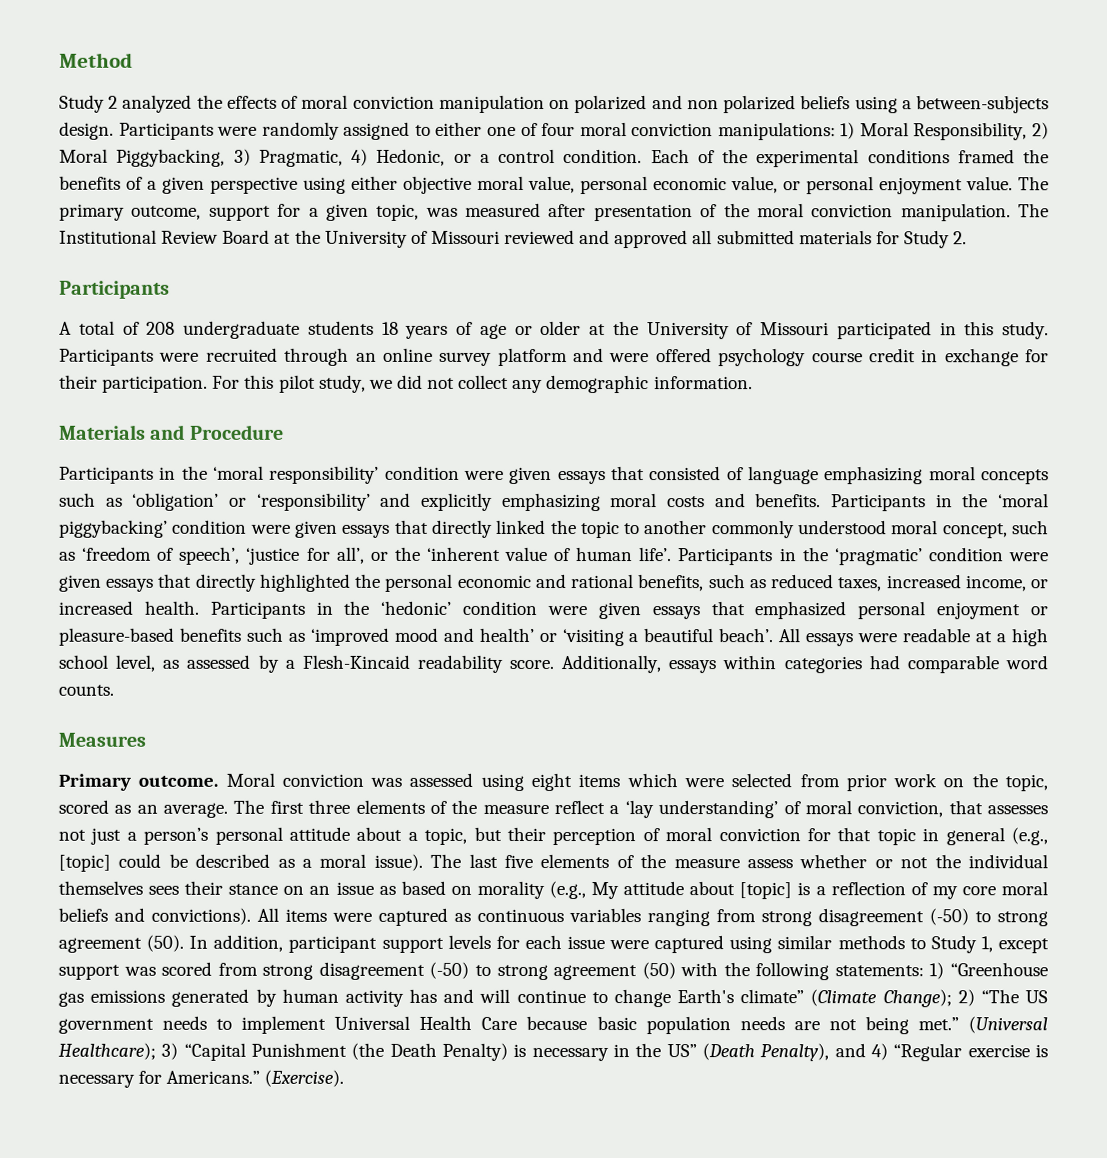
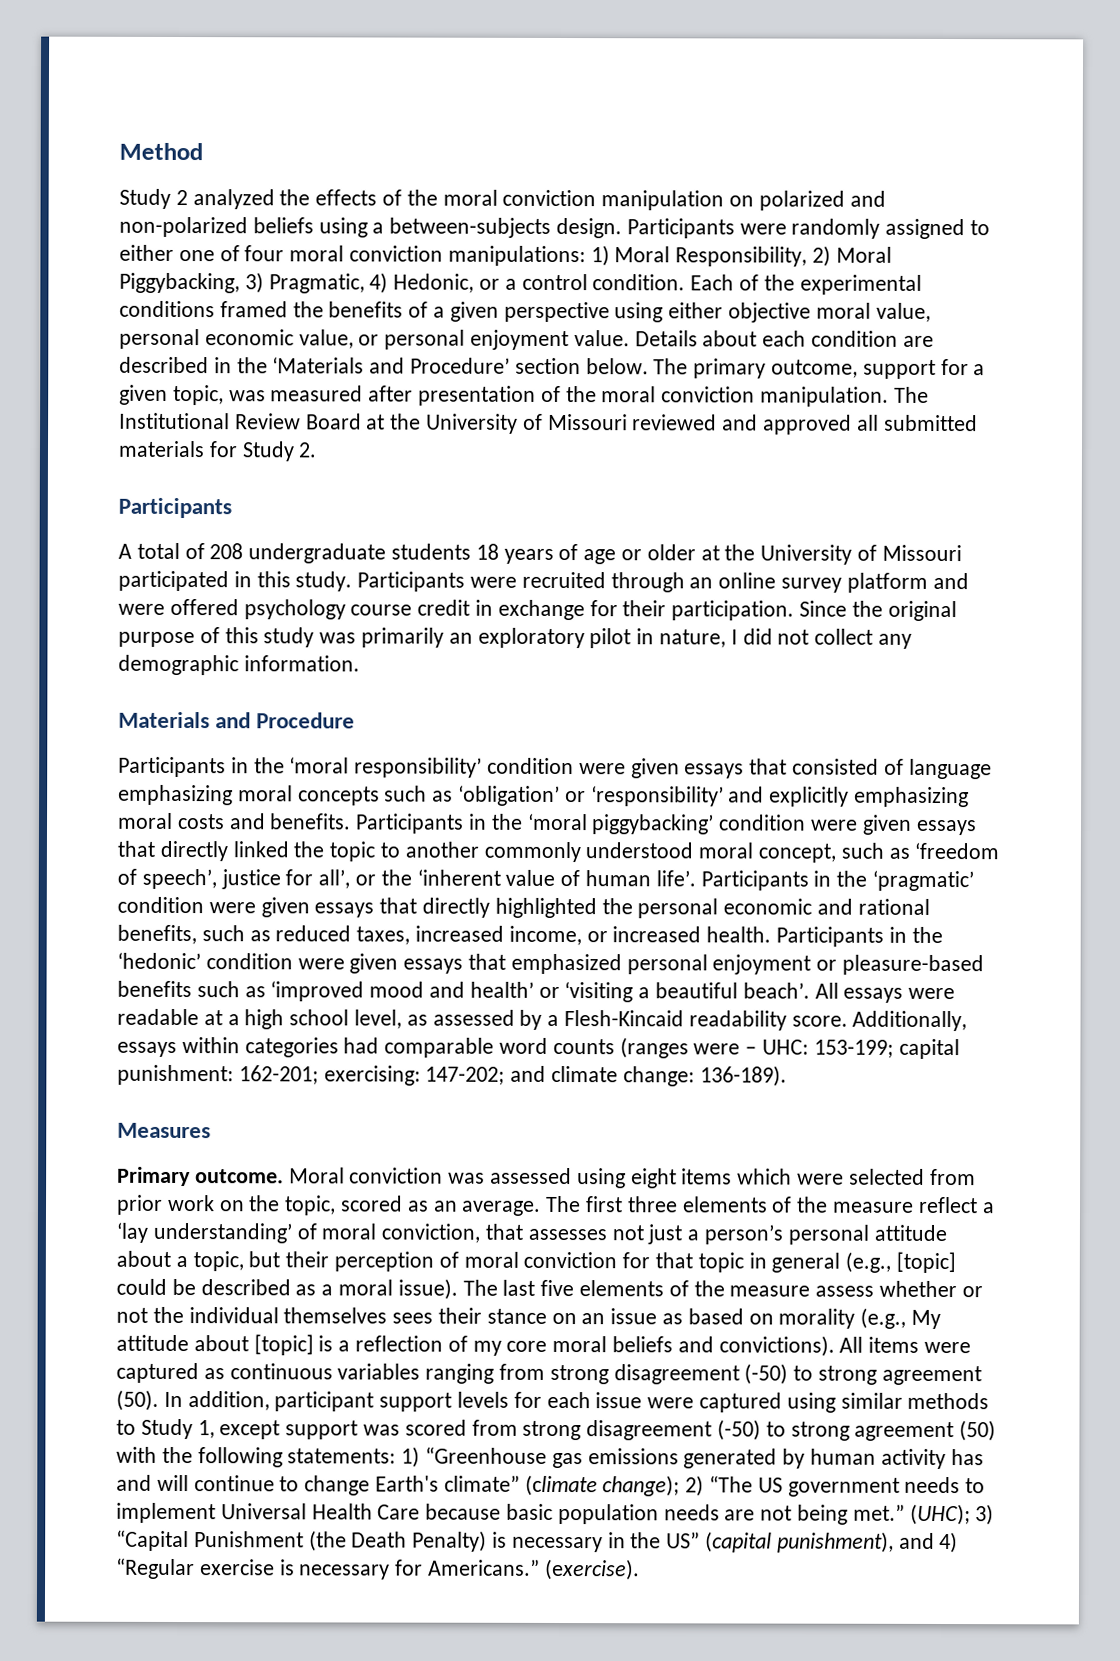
(299, 102) none -> [406,189,438,206] the
[686,95,797,114] non polarized -> [119,216,248,238] non-polarized
(1013, 183) none -> [634,330,934,347] [119,356,649,375] Details about each condition are described in the ‘Materials and Procedure’ section below.
[212,374,393,393] For this pilot study, we -> [799,600,957,622] [118,627,738,649] Since the original purpose of this study was primarily an exploratory pilot in nature, I
[246,547,301,565] ‘justice -> [220,869,281,890] justice
[58,684,114,696] counts. -> [552,1037,960,1060] [117,1064,787,1087] counts (ranges were – UHC: 153-199; capital punishment: 162-201; exercising: 147-202; and climate change: 136-189).
[810,989,952,1008] (Climate Change); -> [524,1474,681,1497] (climate change);
[968,1016,1049,1034] [58,1042,156,1060] (Universal Healthcare); -> [909,1503,971,1526] (UHC);
[702,1043,830,1062] (Death Penalty), -> [705,1531,894,1553] (capital punishment),
[264,1069,345,1087] (Exercise). -> [544,1558,640,1581] (exercise).

